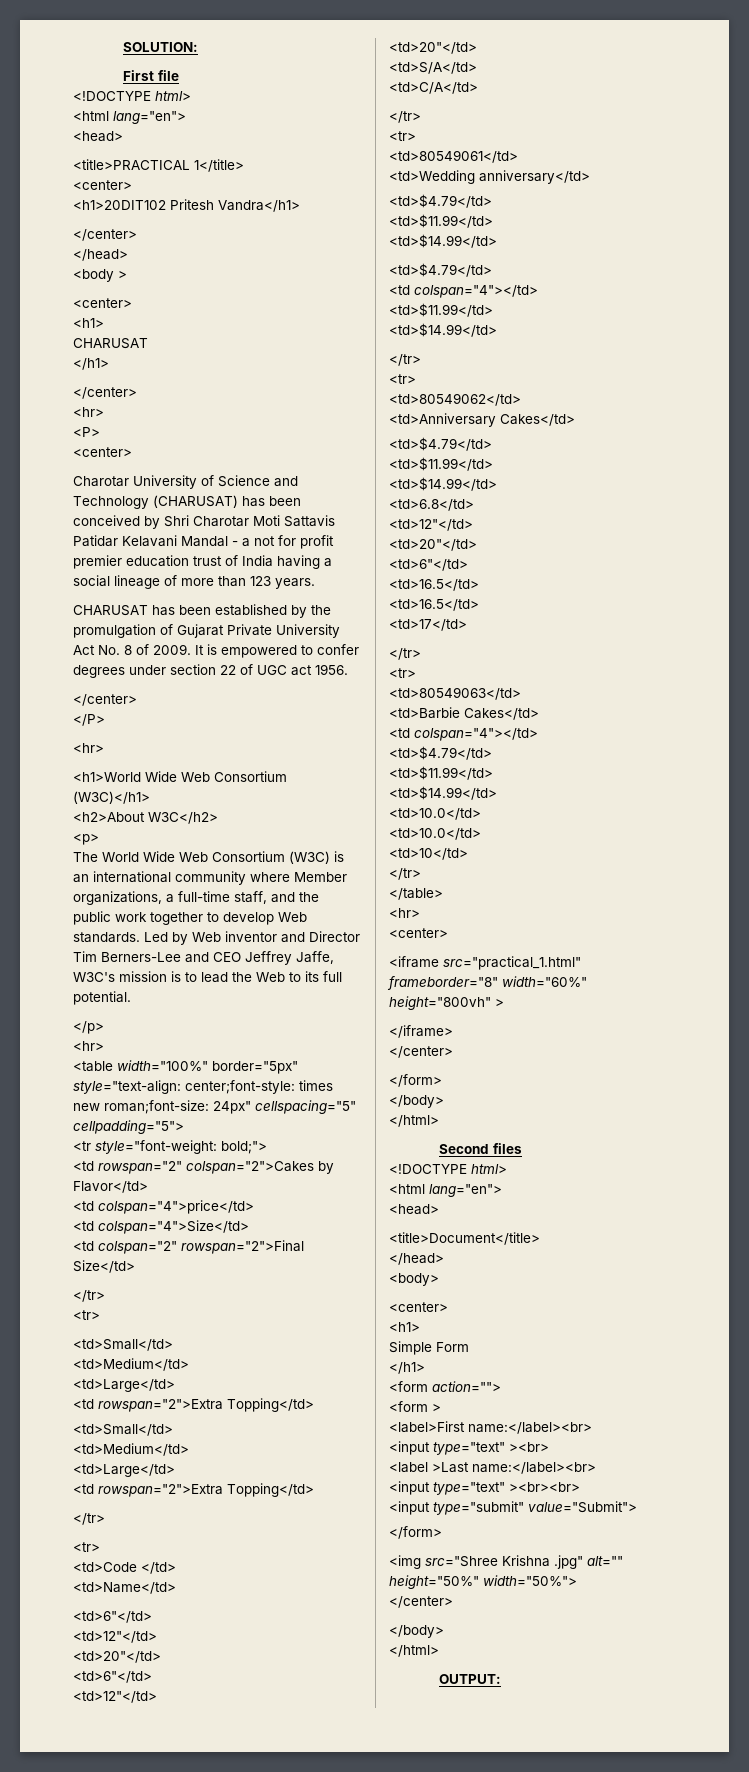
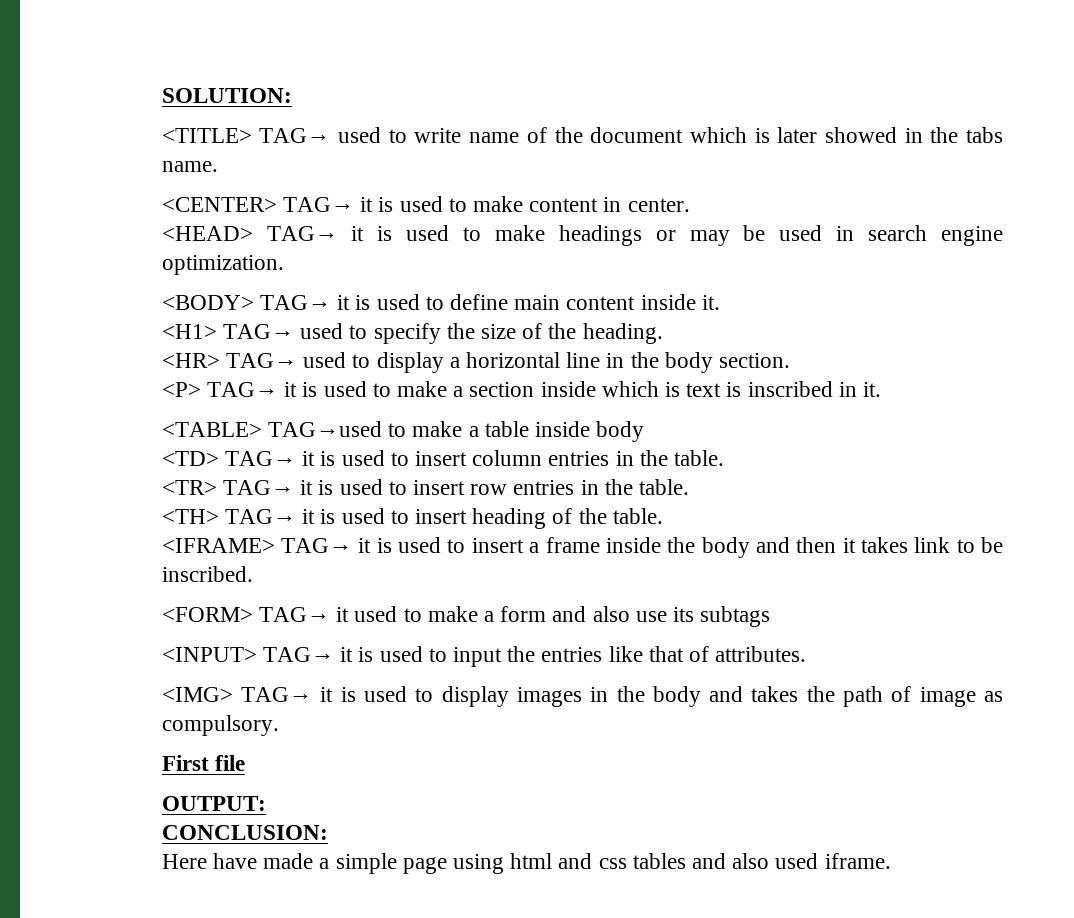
[122,70,179,81] [73,91,191,101] [73,111,186,124] [73,131,123,142] [73,159,244,172] [73,180,132,190] [73,199,300,212] [73,229,137,241] [73,249,128,261] [73,269,127,282] [73,298,132,308] [73,318,104,328] [73,338,148,349] [73,358,109,370] [73,387,137,399] [73,407,104,417] [73,427,100,437] [73,447,132,457] [73,475,298,489] [73,495,301,509] [73,515,335,529] [73,535,334,549] [73,555,332,569] [73,575,315,589] [73,604,331,618] [73,624,340,638] [73,644,359,658] [73,664,348,678] [73,694,137,706] [73,714,105,726] [73,743,104,753] [73,771,287,782] [73,791,150,804] [73,812,218,824] [73,834,99,845] [73,851,344,864] [73,871,347,885] [73,891,319,905] [73,911,307,925] [73,931,360,945] [73,951,334,965] [73,971,342,983] [73,991,131,1005] [73,1021,104,1034] [73,1041,104,1051] [73,1060,298,1074] [73,1080,333,1094] [73,1100,356,1114] [73,1120,184,1134] [73,1140,267,1154] [73,1161,334,1174] [73,1181,148,1193] [73,1200,254,1214] [73,1220,249,1234] [73,1240,304,1254] [73,1260,135,1273] [73,1290,105,1302] [73,1310,100,1320] [73,1339,173,1351] [73,1358,189,1371] [73,1379,175,1392] [73,1398,314,1412] [73,1424,173,1436] [73,1443,189,1456] [73,1464,175,1477] [73,1483,314,1497] [73,1513,105,1525] [73,1542,100,1552] [73,1562,176,1574] [73,1582,176,1594] [73,1611,152,1623] [73,1631,157,1643] [73,1651,161,1663] [73,1671,152,1683] [73,1691,157,1703] [389,42,477,54] [389,62,477,74] [389,82,478,94] [389,111,421,123] [389,131,416,141] [389,150,518,163] [389,170,590,184] [389,194,492,208] [389,214,493,228] [389,234,497,248] [389,263,492,277] [389,285,538,298] [389,303,493,317] [389,323,497,337] [389,354,421,366] [389,374,416,384] [389,393,521,406] [389,413,575,427] [389,437,492,451] [389,457,493,471] [389,477,497,491] [389,499,474,511] [389,519,473,531] [389,539,477,551] [389,559,468,571] [389,579,479,591] [389,599,479,611] [389,619,467,631] [389,648,421,660] [389,668,416,678] [389,687,521,700] [389,707,539,720] [389,728,538,741] [389,746,492,760] [389,766,493,780] [389,786,497,800] [389,808,481,820] [389,828,481,840] [389,848,468,860] [389,868,421,880] [389,888,443,900] [389,908,420,918] [389,928,448,938] [389,956,581,970] [387,976,587,990] [389,996,504,1010] [389,1025,453,1038] [389,1046,453,1058] [389,1074,442,1087] [389,1095,444,1108] [389,1115,439,1127] [438,1143,522,1154] [389,1164,507,1174] [389,1184,502,1197] [389,1204,439,1215] [389,1232,540,1245] [389,1253,444,1265] [389,1273,439,1286] [389,1302,448,1312] [389,1322,420,1332] [389,1341,469,1355] [389,1362,425,1374] [389,1381,501,1392] [389,1401,441,1412] [389,1421,592,1434] [389,1441,549,1455] [389,1462,596,1474] [389,1481,580,1495] [389,1501,637,1515] [389,1526,442,1539] [389,1555,623,1569] [389,1575,577,1589] [389,1596,453,1608] [389,1625,444,1638] [389,1645,439,1657] [438,1674,501,1684] First file // <!DOCTYPE html> // <html lang="en"> // <head> // <title>PRACTICAL 1</title> // <center> // <h1>20DIT102 Pritesh Vandra</h1> // </center> // </head> // <body > // <center> // <h1> // CHARUSAT // </h1> // </center> // <hr> // <P> // <center> // Charotar University of Science and Technology (CHARUSAT) has been conceived by Shri Charotar Moti Sattavis Patidar Kelavani Mandal - a not for profit premier education trust of India having a social lineage of more than 123 years. // CHARUSAT has been established by the promulgation of Gujarat Private University Act No. 8 of 2009. It is empowered to confer degrees under section 22 of UGC act 1956. // </center> // </P> // <hr> // <h1>World Wide Web Consortium (W3C)</h1> // <h2>About W3C</h2> // <p> // The World Wide Web Consortium (W3C) is an international community where Member organizations, a full-time staff, and the public work together to develop Web standards. Led by Web inventor and Director Tim Berners-Lee and CEO Jeffrey Jaffe, W3C's mission is to lead the Web to its full potential. // </p> // <hr> // <table width="100%" border="5px" style="text-align: center;font-style: times new roman;font-size: 24px" cellspacing="5" cellpadding="5"> // <tr style="font-weight: bold;"> // <td rowspan="2" colspan="2">Cakes by Flavor</td> // <td colspan="4">price</td> // <td colspan="4">Size</td> // <td colspan="2" rowspan="2">Final Size</td> // </tr> // <tr> // <td>Small</td> // <td>Medium</td> // <td>Large</td> // <td rowspan="2">Extra Topping</td> // <td>Small</td> // <td>Medium</td> // <td>Large</td> // <td rowspan="2">Extra Topping</td> // </tr> // <tr> // <td>Code </td> // <td>Name</td> // <td>6"</td> // <td>12"</td> // <td>20"</td> // <td>6"</td> // <td>12"</td> // <td>20"</td> // <td>S/A</td> // <td>C/A</td> // </tr> // <tr> // <td>80549061</td> // <td>Wedding anniversary</td> // <td>$4.79</td> // <td>$11.99</td> // <td>$14.99</td> // <td>$4.79</td> // <td colspan="4"></td> // <td>$11.99</td> // <td>$14.99</td> // </tr> // <tr> // <td>80549062</td> // <td>Anniversary Cakes</td> // <td>$4.79</td> // <td>$11.99</td> // <td>$14.99</td> // <td>6.8</td> // <td>12"</td> // <td>20"</td> // <td>6"</td> // <td>16.5</td> // <td>16.5</td> // <td>17</td> // </tr> // <tr> // <td>80549063</td> // <td>Barbie Cakes</td> // <td colspan="4"></td> // <td>$4.79</td> // <td>$11.99</td> // <td>$14.99</td> // <td>10.0</td> // <td>10.0</td> // <td>10</td> // </tr> // </table> // <hr> // <center> // <iframe src="practical_1.html" frameborder="8" width="60%" height="800vh" > // </iframe> // </center> // </form> // </body> // </html> // Second files // <!DOCTYPE html> // <html lang="en"> // <head> // <title>Document</title> // </head> // <body> // <center> // <h1> // Simple Form // </h1> // <form action=""> // <form > // <label>First name:</label><br> // <input type="text" ><br> // <label >Last name:</label><br> // <input type="text" ><br><br> // <input type="submit" value="Submit"> // </form> // <img src="Shree Krishna .jpg" alt="" height="50%" width="50%"> // </center> // </body> // </html> // OUTPUT: -> [161,127,1003,143] [161,161,218,172] [161,196,690,212] [161,225,1004,246] [161,255,284,275] [161,294,720,310] [161,323,663,344] [161,352,791,373] [161,381,882,397] [161,421,645,442] [161,450,725,466] [161,479,690,495] [161,508,663,529] [161,537,1003,558] [161,566,253,582] [161,606,771,627] [161,646,807,667] [161,686,1004,707] [161,715,279,736] [161,755,245,771] [161,796,266,811] [161,825,328,840] [161,853,891,874] <TITLE> TAG→ used to write name of the document which is later showed in the tabs name. // <CENTER> TAG→ it is used to make content in center. // <HEAD> TAG→ it is used to make headings or may be used in search engine optimization. // <BODY> TAG→ it is used to define main content inside it. // <H1> TAG→ used to specify the size of the heading. // <HR> TAG→ used to display a horizontal line in the body section. // <P> TAG→ it is used to make a section inside which is text is inscribed in it. // <TABLE> TAG→used to make a table inside body // <TD> TAG→ it is used to insert column entries in the table. // <TR> TAG→ it is used to insert row entries in the table. // <TH> TAG→ it is used to insert heading of the table. // <IFRAME> TAG→ it is used to insert a frame inside the body and then it takes link to be inscribed. // <FORM> TAG→ it used to make a form and also use its subtags // <INPUT> TAG→ it is used to input the entries like that of attributes. // <IMG> TAG→ it is used to display images in the body and takes the path of image as compulsory. // First file // OUTPUT: // CONCLUSION: // Here have made a simple page using html and css tables and also used iframe.

